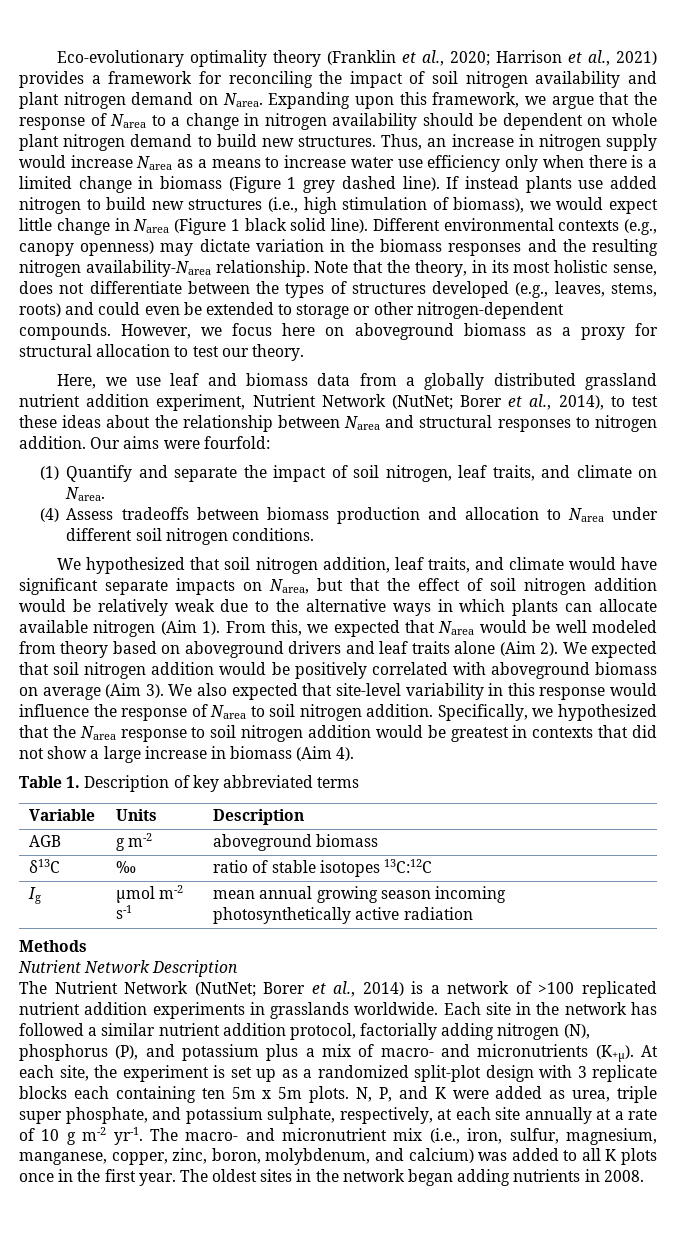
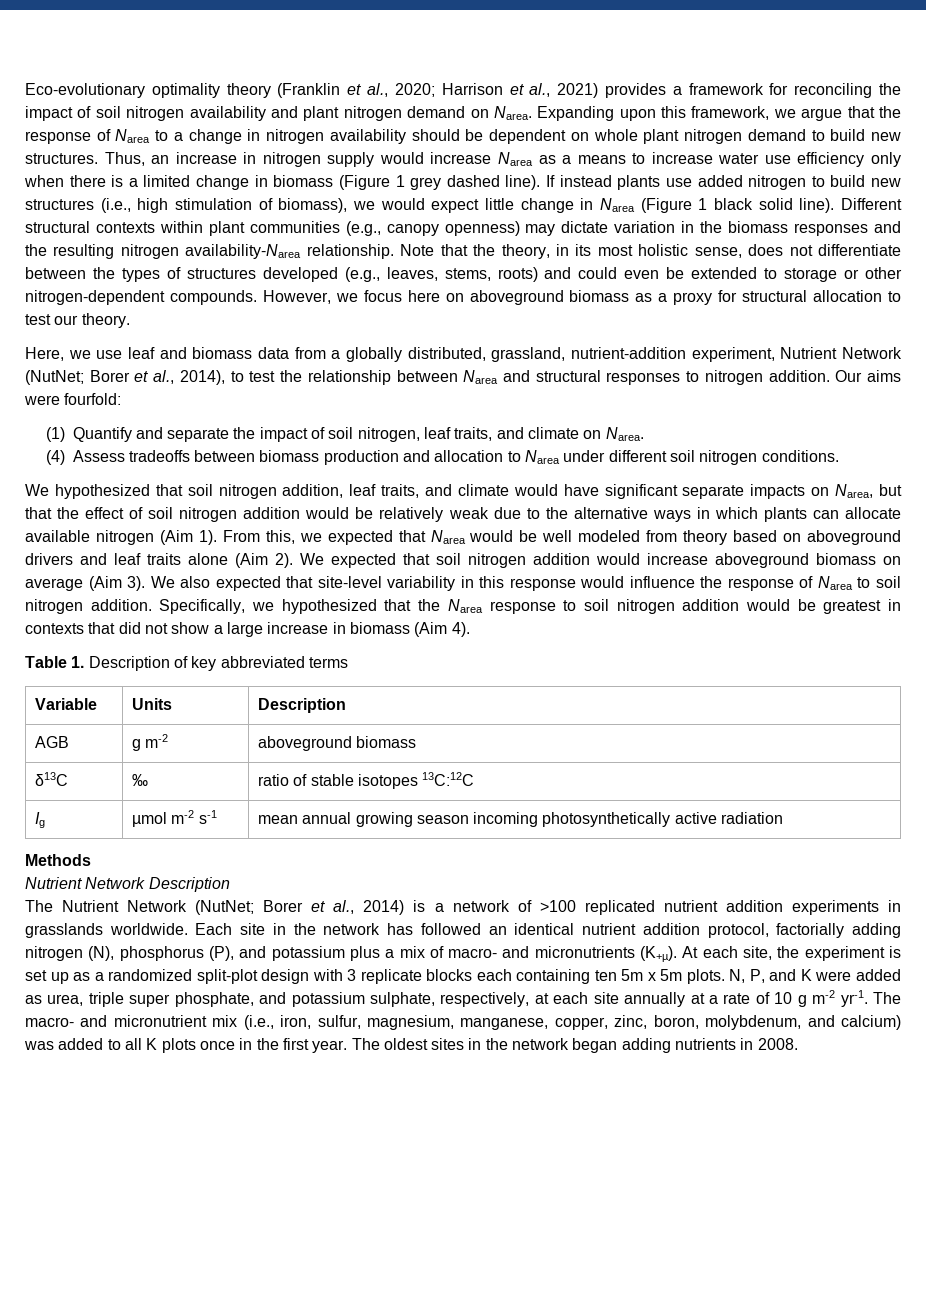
[443,218,620,231] environmental contexts -> [25,221,340,236] structural contexts within plant communities
[493,373,658,390] [19,394,150,407] distributed grassland nutrient addition -> [407,347,687,362] distributed, grassland, nutrient-addition
[19,415,151,428] these ideas about -> (276, 376) none
[271,662,486,679] be positively correlated with -> [647,553,708,565] increase
[88,1023,156,1036] a similar -> [488,923,575,935] an identical

